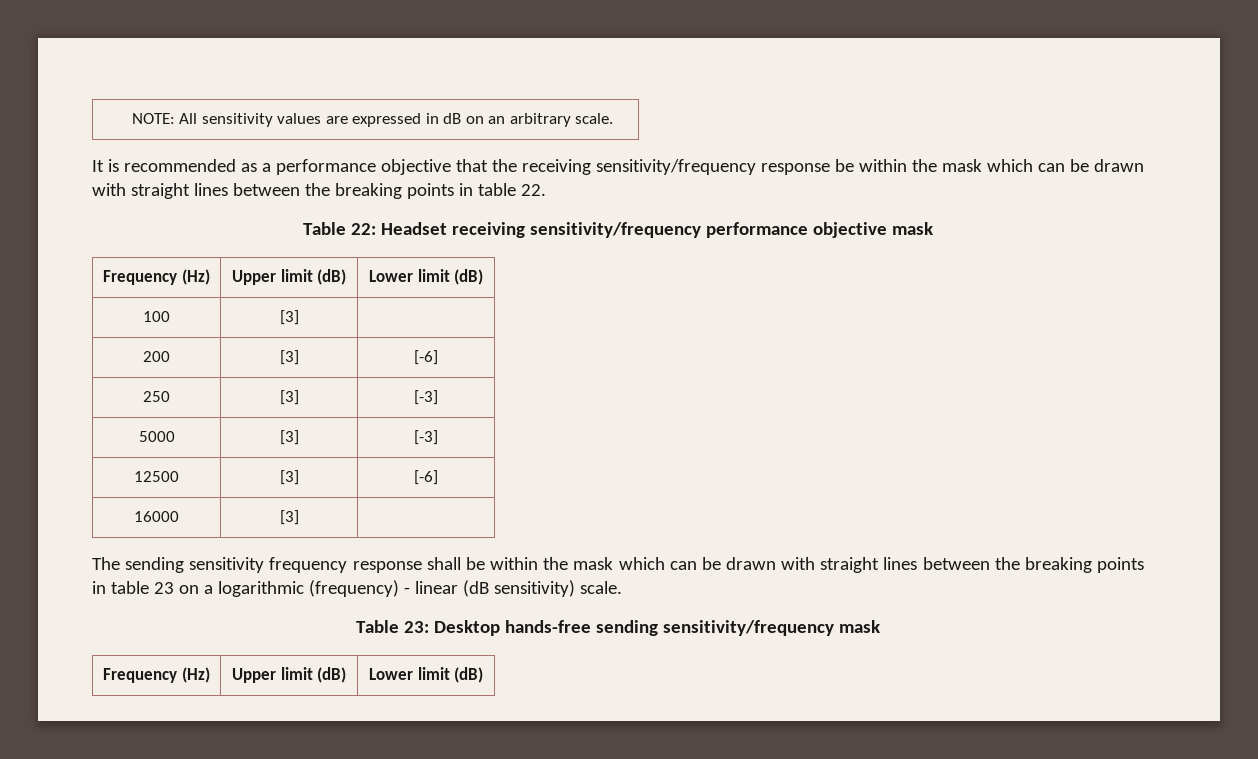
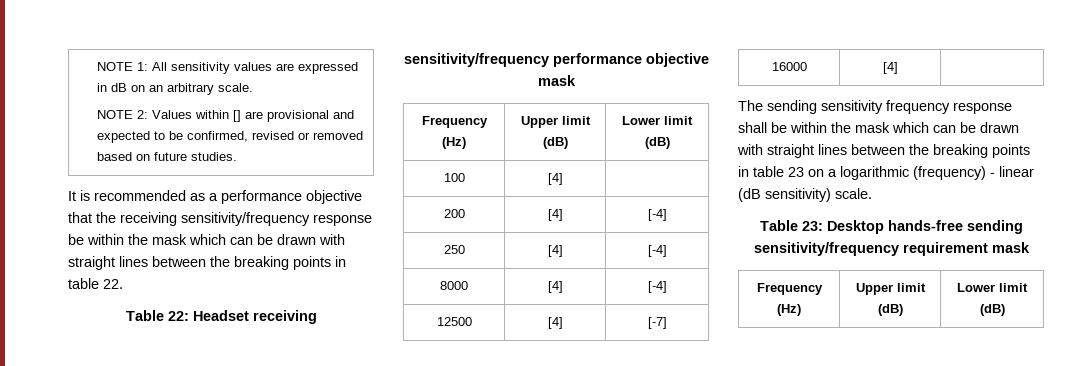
[132,113,176,124] NOTE: -> [96,62,148,71] NOTE 1:
(614, 118) none -> [96,110,354,122] [96,131,363,143] [96,152,237,161] // NOTE 2: Values within [] are provisional and expected to be confirmed, revised or removed based on future studies.
[279,310,299,325] [3] -> [547,173,563,185] [4]
[279,350,299,365] [414,350,438,365] [3] | [-6] -> [547,209,563,221] [647,209,667,221] [4] | [-4]
[279,390,299,405] [414,390,438,405] [138,431,175,442] [279,430,299,445] [414,430,438,445] [3] | [-3] // 5000 | [3] | [-3] -> [547,245,563,257] [647,245,667,257] [440,281,468,290] [547,281,563,293] [647,281,667,293] [4] | [-4] // 8000 | [4] | [-4]
[279,470,299,485] [414,470,438,485] [3] | [-6] -> [547,317,563,329] [647,317,667,329] [4] | [-7]
[279,510,299,525] [3] -> [882,62,898,74] [4]
(834, 628) none -> [902,242,988,256] requirement

